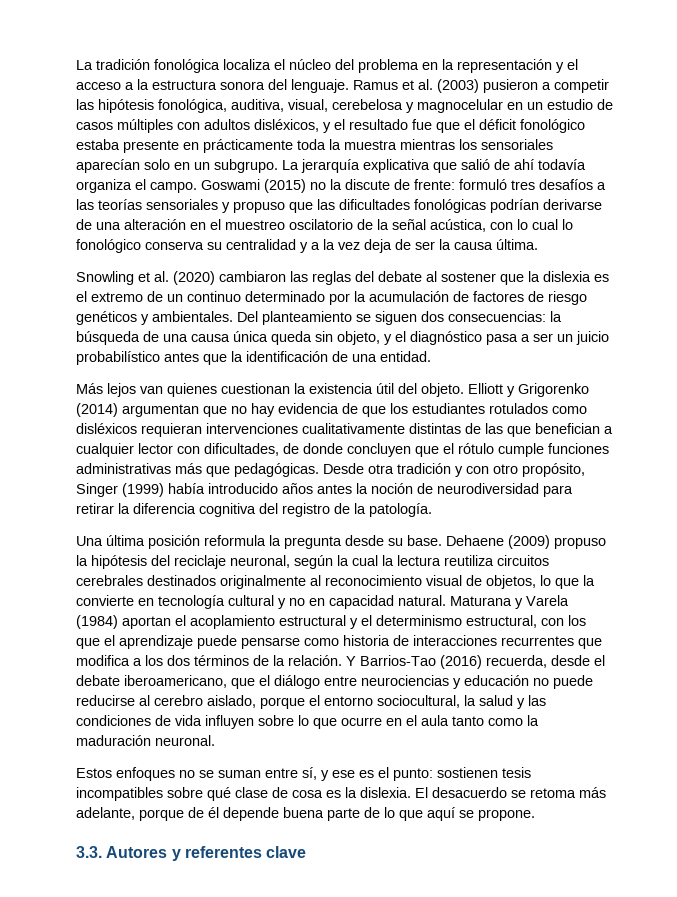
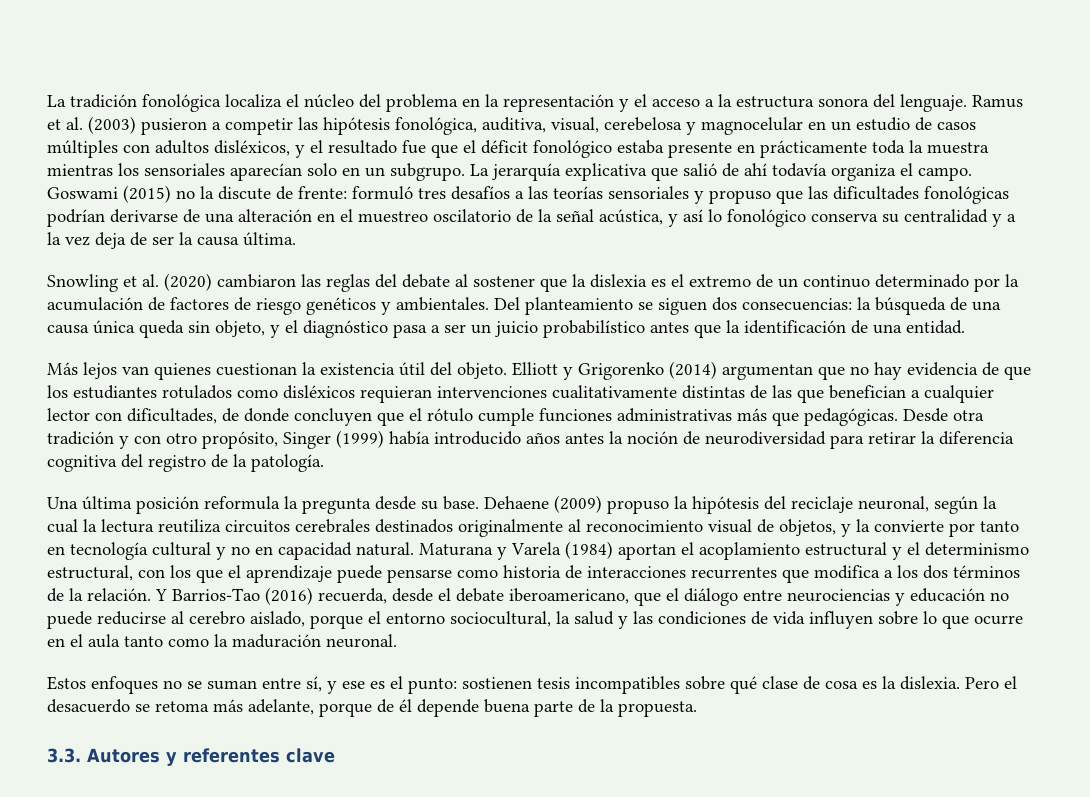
[490,219,558,230] con lo cual -> [668,209,703,227] y así
[540,575,595,589] [76,595,134,606] lo que la convierte -> [841,519,1019,537] y la convierte por tanto
[415,787,428,798] El -> [965,676,1017,689] Pero el
[384,807,535,821] lo que aquí se propone. -> [600,699,697,717] la propuesta.

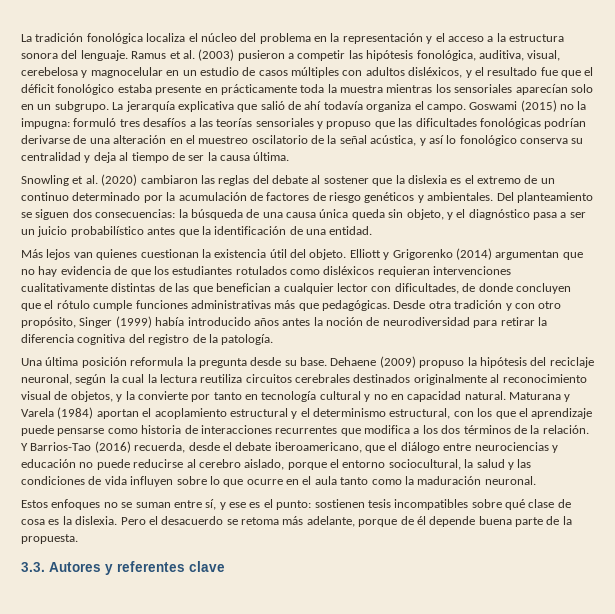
[218,186,347,200] discute de frente: -> [21,118,70,129] impugna:
[1007,214,1016,222] [47,232,126,249] a la vez deja -> [93,152,169,163] deja al tiempo

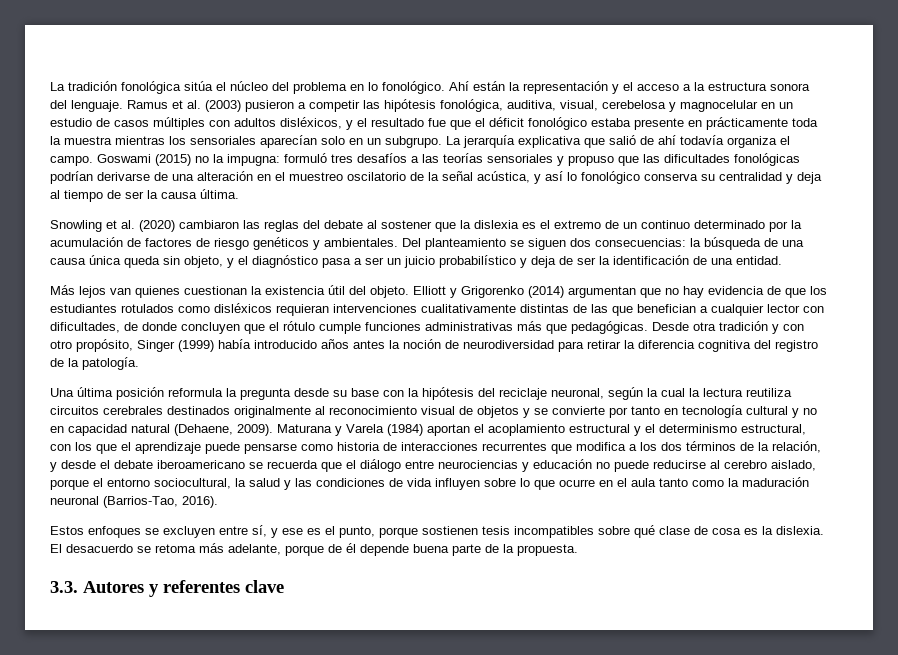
[146,33,186,42] localiza -> [184,81,213,91] sitúa
(327, 39) none -> [368,81,505,94] lo fonológico. Ahí están
[147,227,199,237] antes que -> [520,256,596,268] y deja de ser
[300,356,465,368] base. Dehaene (2009) propuso -> [351,388,404,397] base con
[70,391,135,402] objetos, y la -> [477,406,548,418] objetos y se
[464,391,506,400] natural. -> [131,424,273,436] natural (Dehaene, 2009).
[542,425,589,434] [21,441,362,453] relación. Y Barrios-Tao (2016) recuerda, desde el debate iberoamericano, -> [772,441,821,453] [50,460,318,472] relación, y desde el debate iberoamericano se recuerda
[484,476,536,485] neuronal. -> [50,496,218,508] neuronal (Barrios-Tao, 2016).
[103,502,171,508] no se suman -> [145,526,215,538] se excluyen
[276,500,312,510] punto: -> [339,526,418,538] punto, porque
[120,516,158,525] Pero el -> [50,544,62,553] El

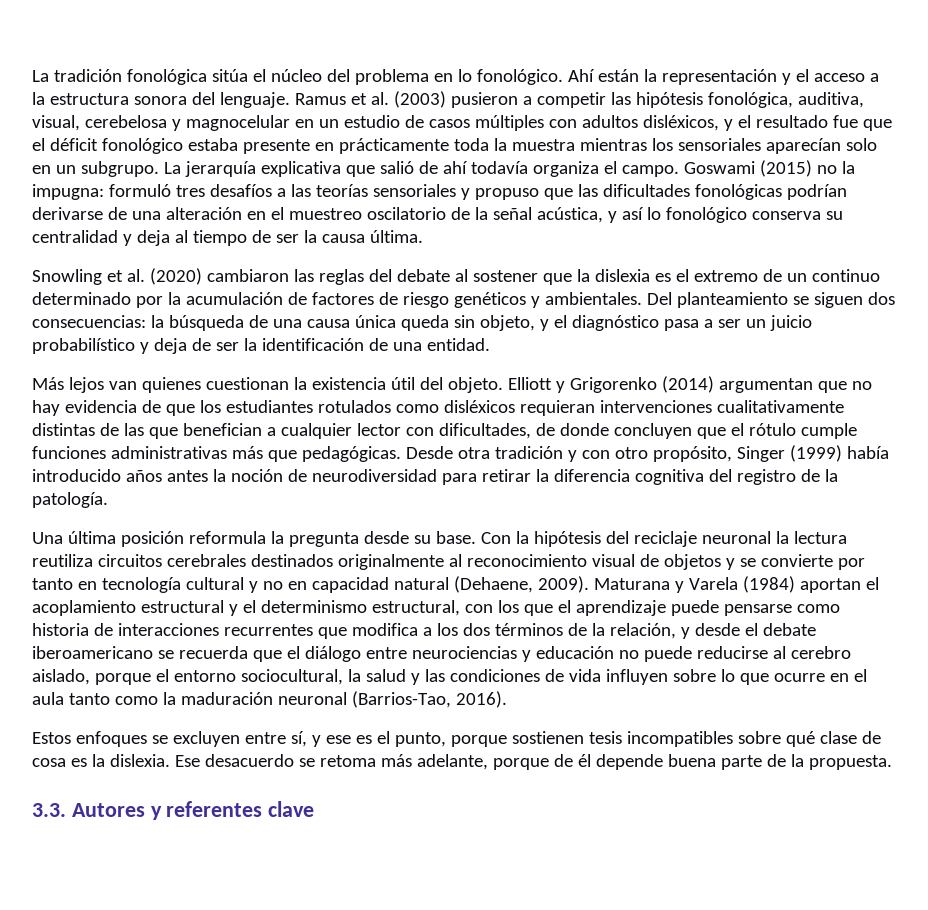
[351,388,404,397] base con -> [435,531,511,544] base. Con
[551,387,685,400] neuronal, según la cual -> [701,531,771,544] neuronal
[50,544,62,553] El -> [174,755,200,767] Ese

